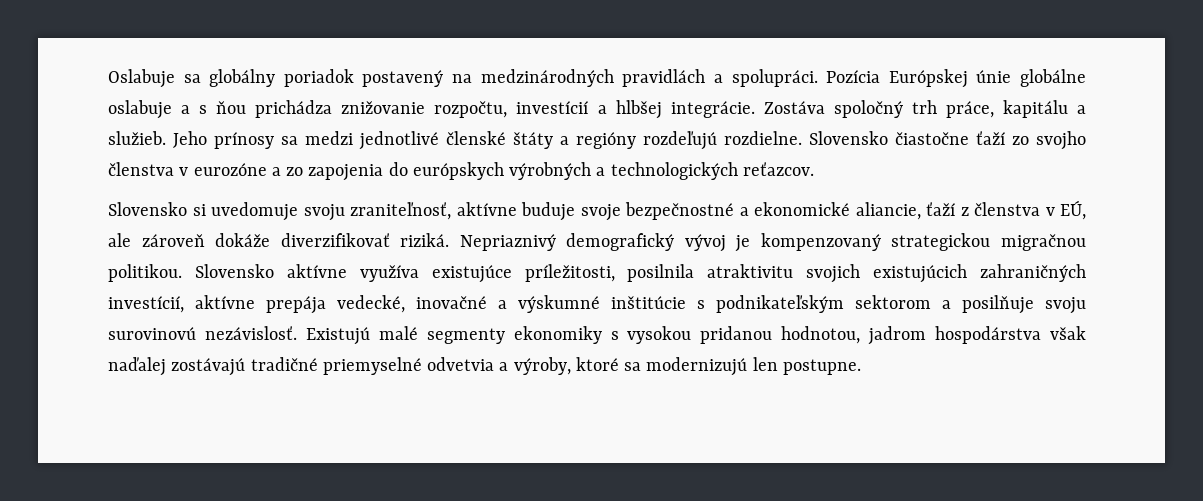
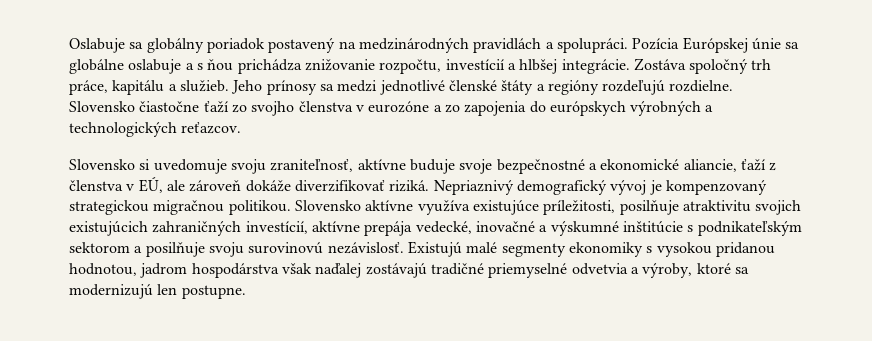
(1012, 76) none -> [785,42,800,49] sa
[627,264,695,282] posilnila -> [619,200,679,215] posilňuje

